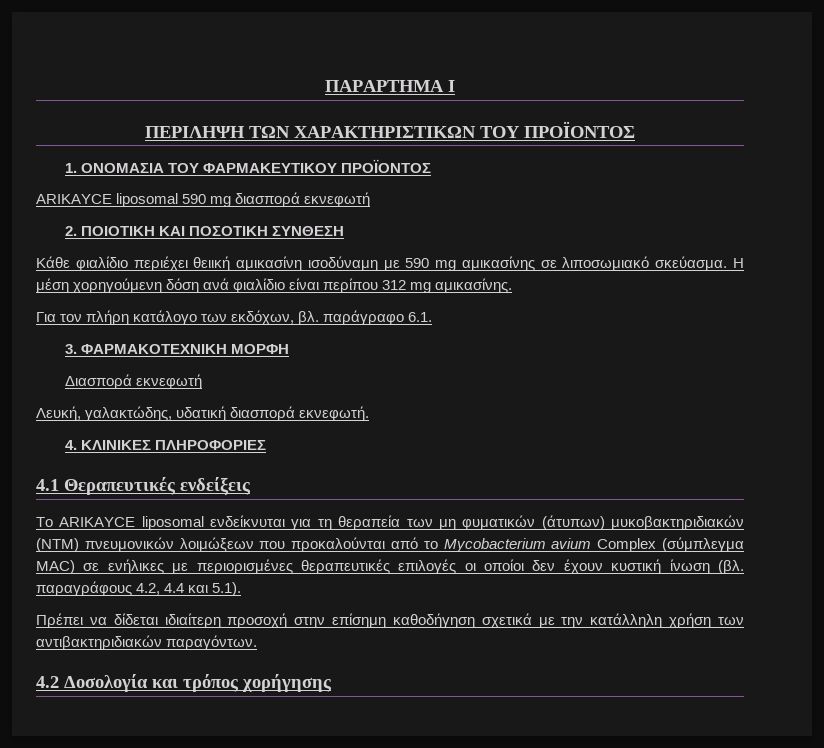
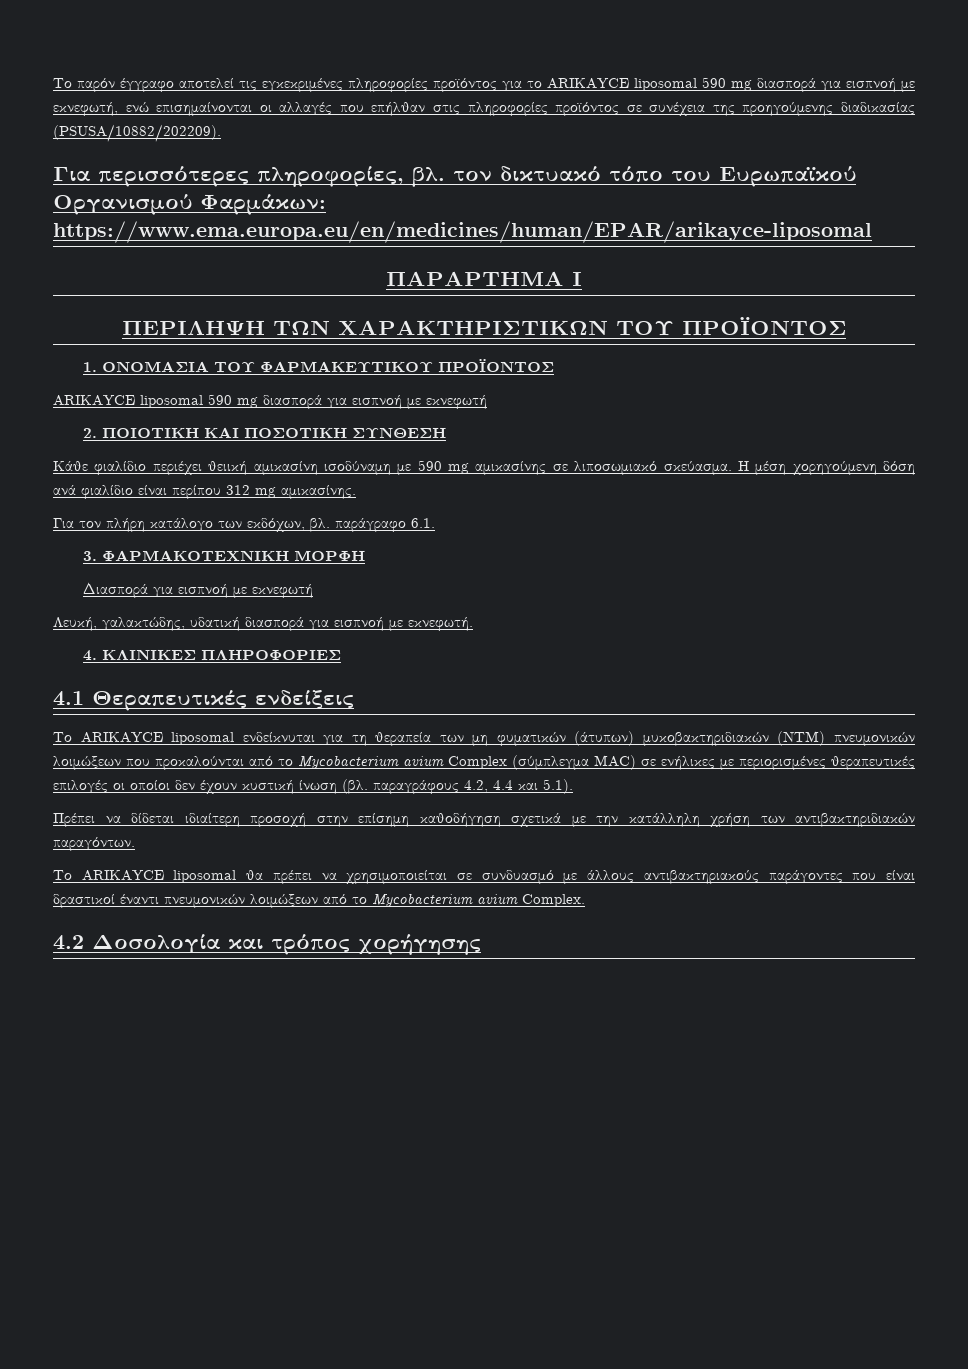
(325, 86) none -> [53,77,915,92] [53,102,915,116] [53,124,221,142] [53,166,856,187] [53,194,326,215] [53,221,872,243] Το παρόν έγγραφο αποτελεί τις εγκεκριμένες πληροφορίες προϊόντος για το ARIKAYCE liposomal 590 mg διασπορά για εισπνοή με εκνεφωτή, ενώ επισημαίνονται οι αλλαγές που επήλθαν στις πληροφορίες προϊόντος σε συνέχεια της προηγούμενης διαδικασίας (PSUSA/10882/202209). // Για περισσότερες πληροφορίες, βλ. τον δικτυακό τόπο του Ευρωπαϊκού Οργανισμού Φαρμάκων: https://www.ema.europa.eu/en/medicines/human/EPAR/arikayce-liposomal //
(301, 199) none -> [327,395,421,409] για εισπνοή με
(133, 381) none -> [152,584,247,598] για εισπνοή με
(296, 413) none -> [309,617,403,631] για εισπνοή με
(258, 642) none -> [53,870,915,884] [53,894,585,908] // Το ARIKAYCE liposomal θα πρέπει να χρησιμοποιείται σε συνδυασμό με άλλους αντιβακτηριακούς παράγοντες που είναι δραστικοί έναντι πνευμονικών λοιμώξεων από το Mycobacterium avium Complex.

